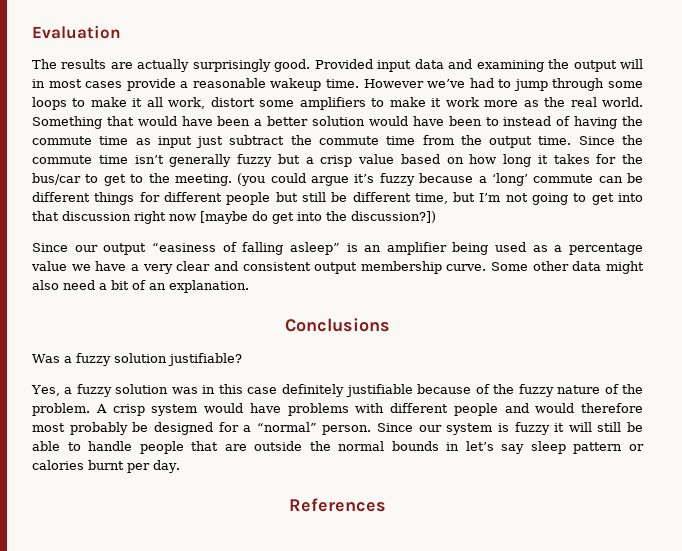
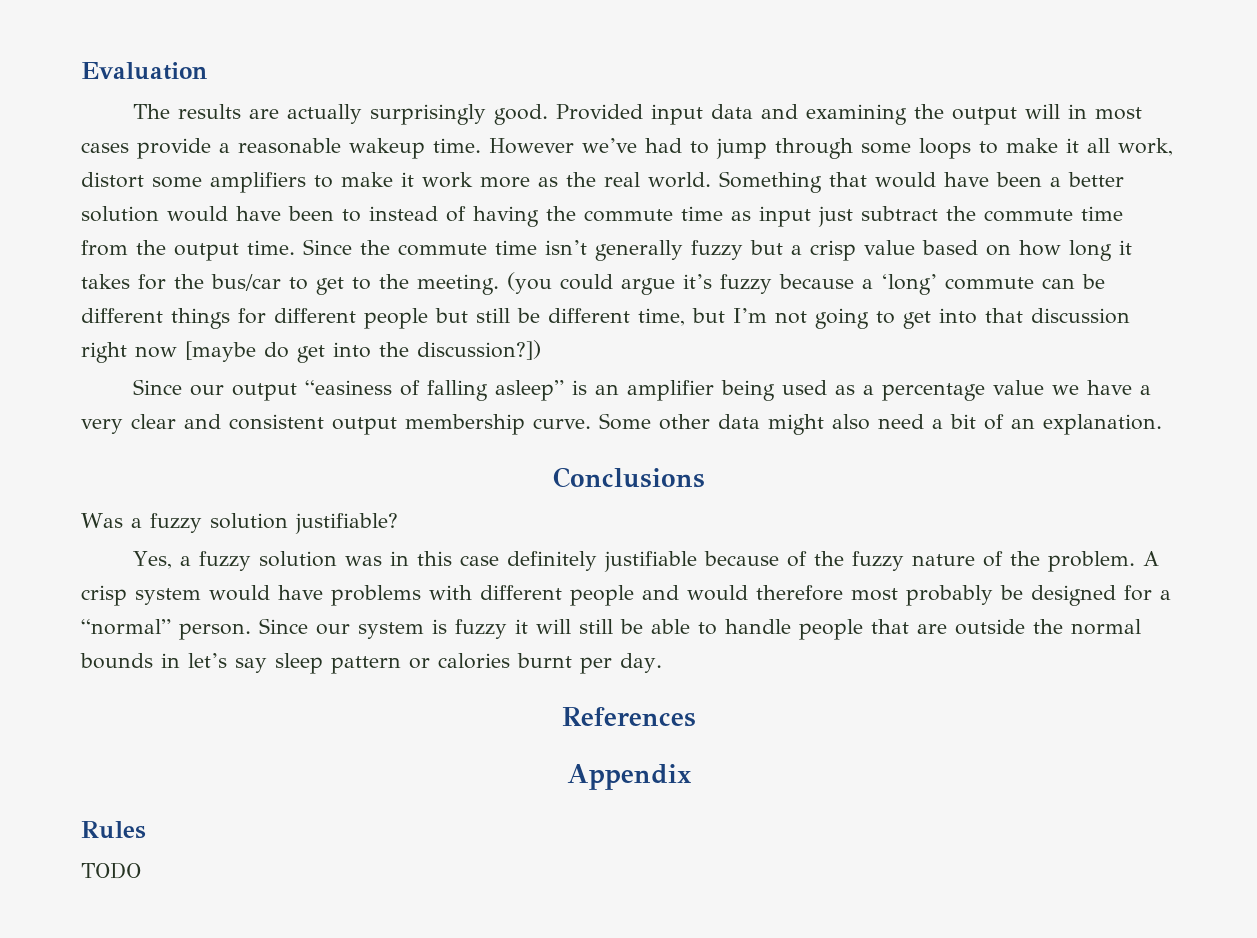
(386, 505) none -> [566,764,691,790] [81,821,146,839] [81,862,141,879] // Appendix // Rules // TODO

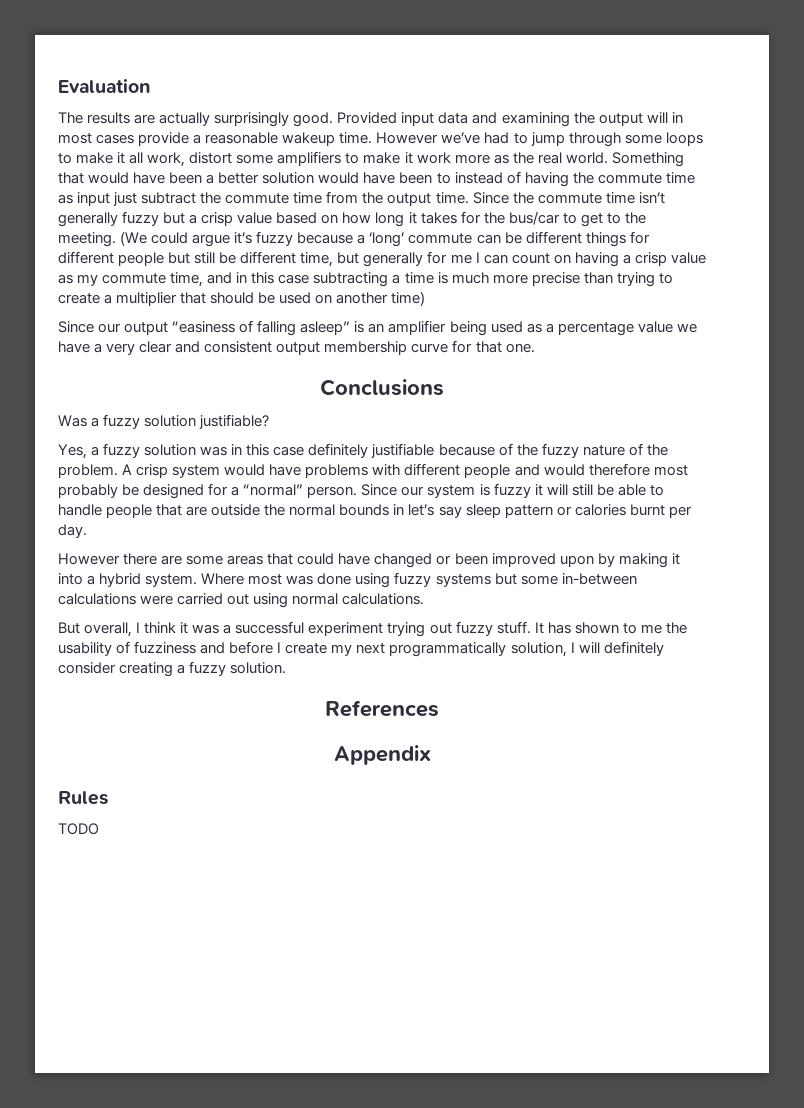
[507,272,552,294] (you -> [120,231,148,246] (We
[733,308,1130,329] [81,340,541,363] I’m not going to get into that discussion right now [maybe do get into the discussion?]) -> [363,251,706,267] [58,272,673,287] [58,291,426,306] generally for me I can count on having a crisp value as my commute time, and in this case subtracting a time is much more precise than trying to create a multiplier that should be used on another time)
[533,413,1162,435] curve. Some other data might also need a bit of an explanation. -> [411,340,535,353] curve for that one.
(662, 663) none -> [58,553,680,568] [58,572,637,588] [58,593,425,608] [58,621,687,637] [58,641,664,657] [58,661,287,677] // However there are some areas that could have changed or been improved upon by making it into a hybrid system. Where most was done using fuzzy systems but some in-between calculations were carried out using normal calculations. // But overall, I think it was a successful experiment trying out fuzzy stuff. It has shown to me the usability of fuzziness and before I create my next programmatically solution, I will definitely consider creating a fuzzy solution.

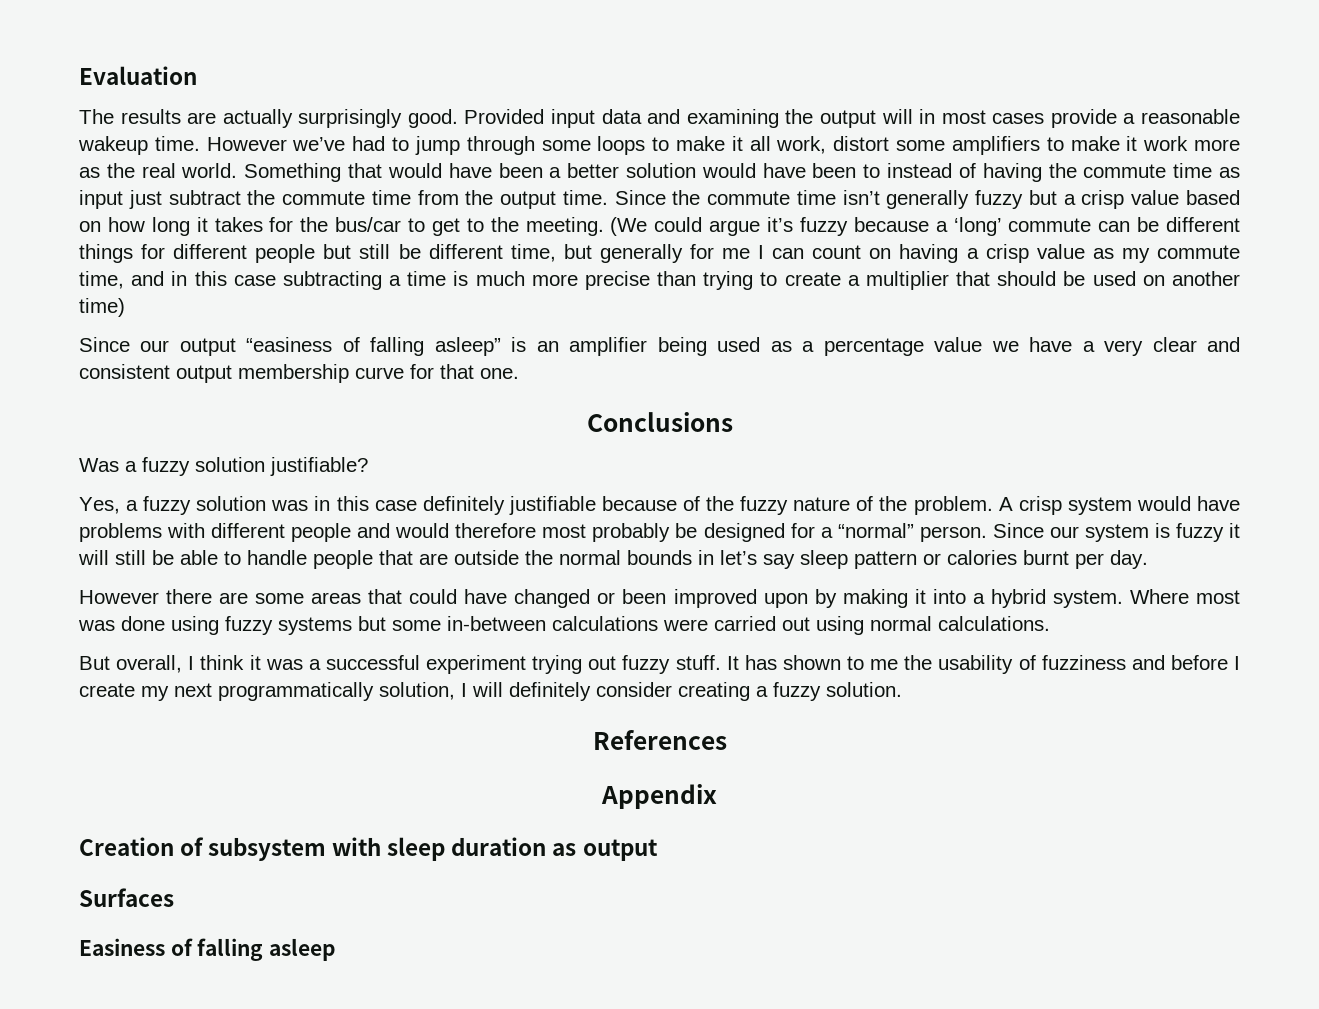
[58,791,108,805] [58,823,99,835] Rules // TODO -> [79,837,658,861] [79,888,174,907] [79,938,337,961] Creation of subsystem with sleep duration as output // Surfaces // Easiness of falling asleep

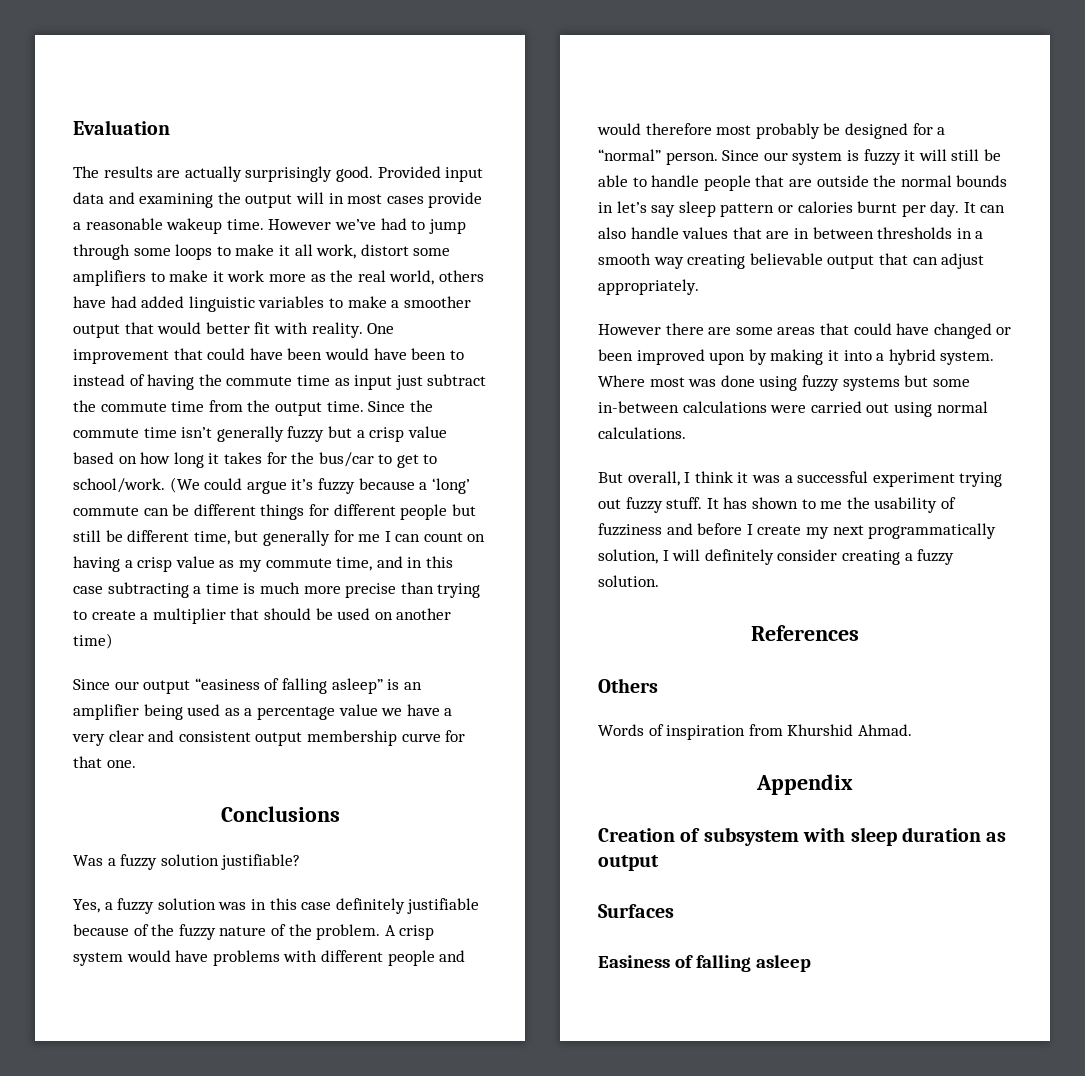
[181,163,696,182] world. Something that would have been a better solution -> [389,270,484,285] [73,296,471,312] [73,322,395,338] [73,348,323,364] world, others have had added linguistic variables to make a smoother output that would better fit with reality. One improvement that could have been
[490,217,604,236] the meeting. -> [73,478,165,493] school/work.
(1148, 559) none -> [963,202,1006,213] [598,227,984,239] [598,253,985,269] [598,279,699,295] It can also handle values that are in between thresholds in a smooth way creating believable output that can adjust appropriately.
(727, 740) none -> [598,678,658,693] [598,724,912,740] // Others // Words of inspiration from Khurshid Ahmad.

